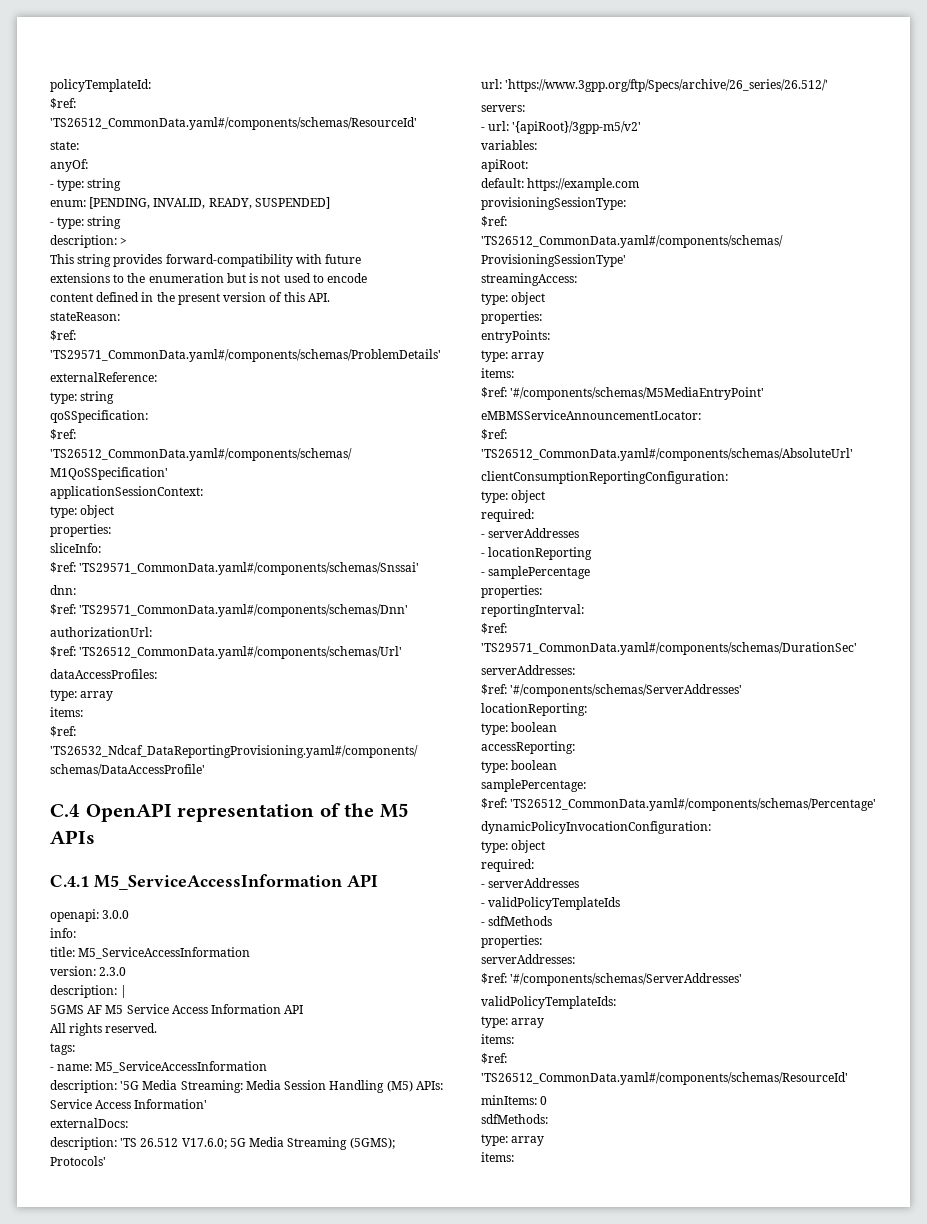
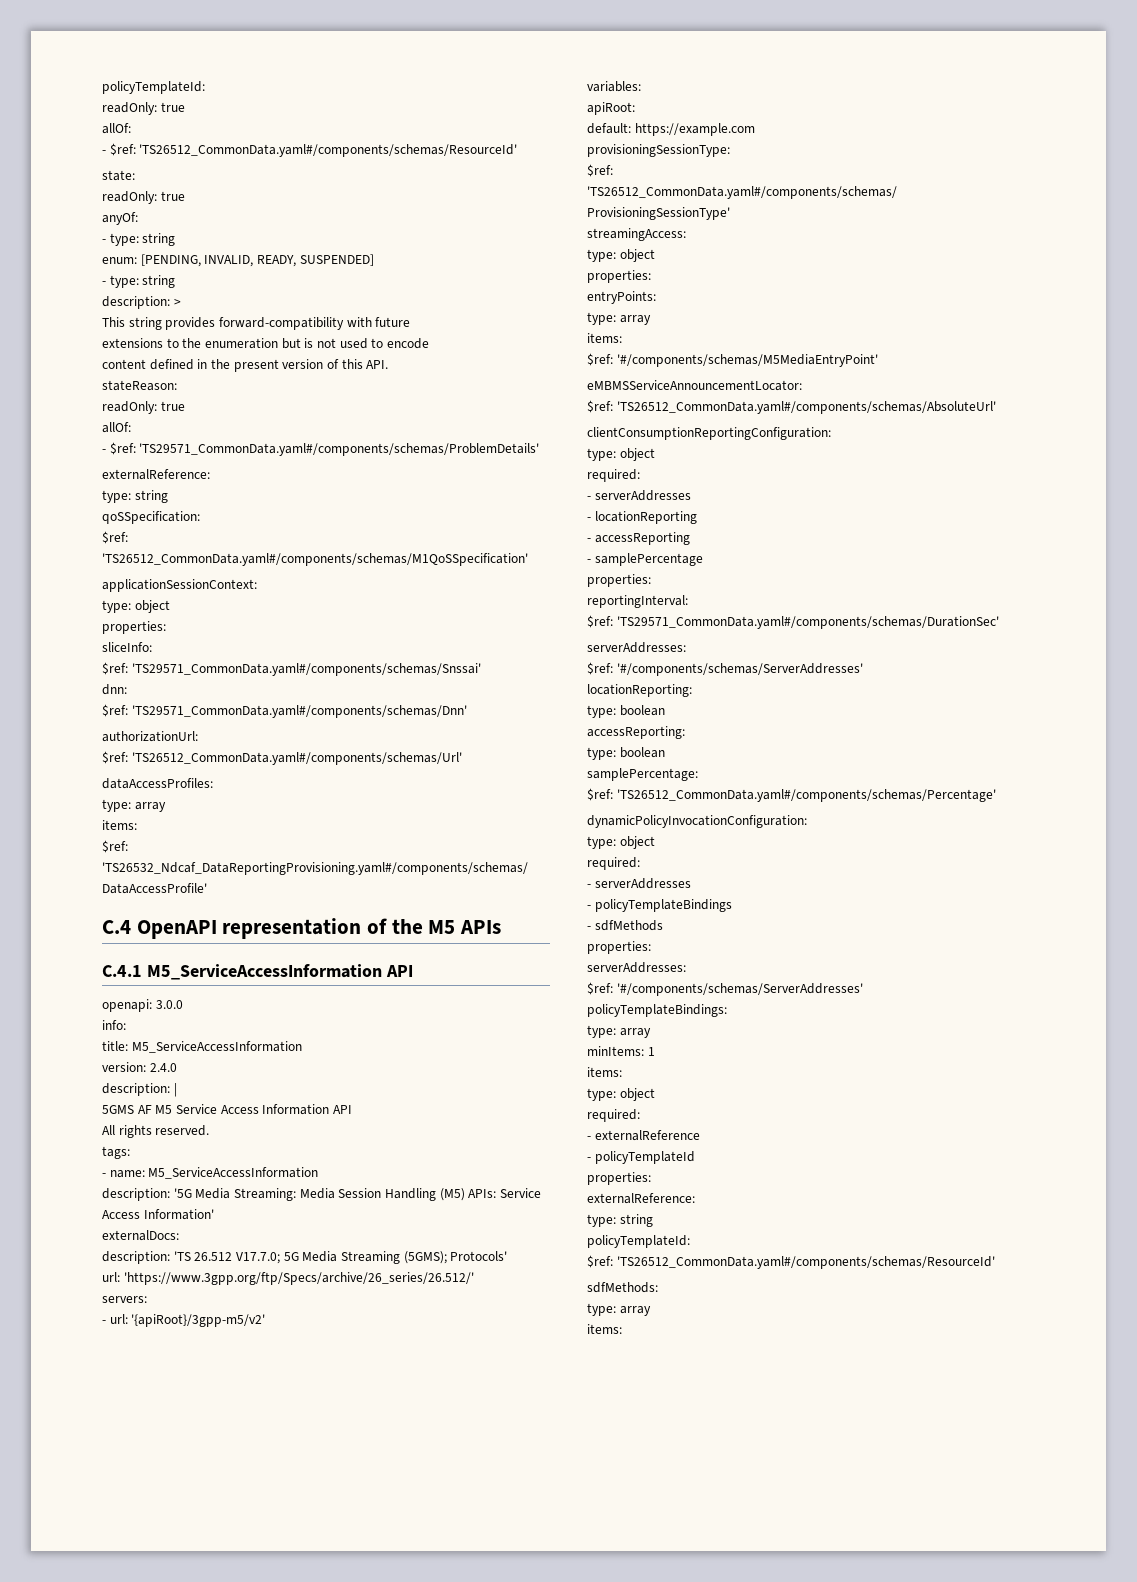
[50,79,151,92] policyTemplateId: // -> [102,81,205,94] [102,102,185,115] [102,123,131,134] [102,150,106,154] policyTemplateId: // readOnly: true // allOf: // -
(79, 145) none -> [102,191,185,204] // readOnly: true
(120, 316) none -> [102,401,185,414] [102,422,131,433] [102,449,106,453] readOnly: true // allOf: // -
[99,967,127,976] 2.3.0 -> [149,1063,177,1072] 2.4.0
[181,1138,227,1149] V17.6.0; -> [235,1252,280,1264] V17.7.0;
(593, 553) none -> [587,532,690,545] // - accessReporting
[488,897,621,910] validPolicyTemplateIds -> [594,899,732,912] policyTemplateBindings
[481,996,616,1009] [481,1016,545,1028] [481,1034,514,1044] [481,1053,507,1064] [481,1072,848,1085] [481,1095,548,1105] validPolicyTemplateIds: // type: array // items: // $ref: 'TS26512_CommonData.yaml#/components/schemas/ResourceId' // minItems: 0 -> [587,1004,727,1017] [587,1025,651,1038] [587,1046,655,1056] [587,1067,622,1077] [587,1088,655,1101] [587,1109,640,1122] [587,1130,700,1141] [587,1151,695,1164] [587,1172,651,1185] [587,1193,695,1204] [587,1214,653,1227] [587,1235,690,1248] [587,1255,995,1269] policyTemplateBindings: // type: array // minItems: 1 // items: // type: object // required: // - externalReference // - policyTemplateId // properties: // externalReference: // type: string // policyTemplateId: // $ref: 'TS26512_CommonData.yaml#/components/schemas/ResourceId'

